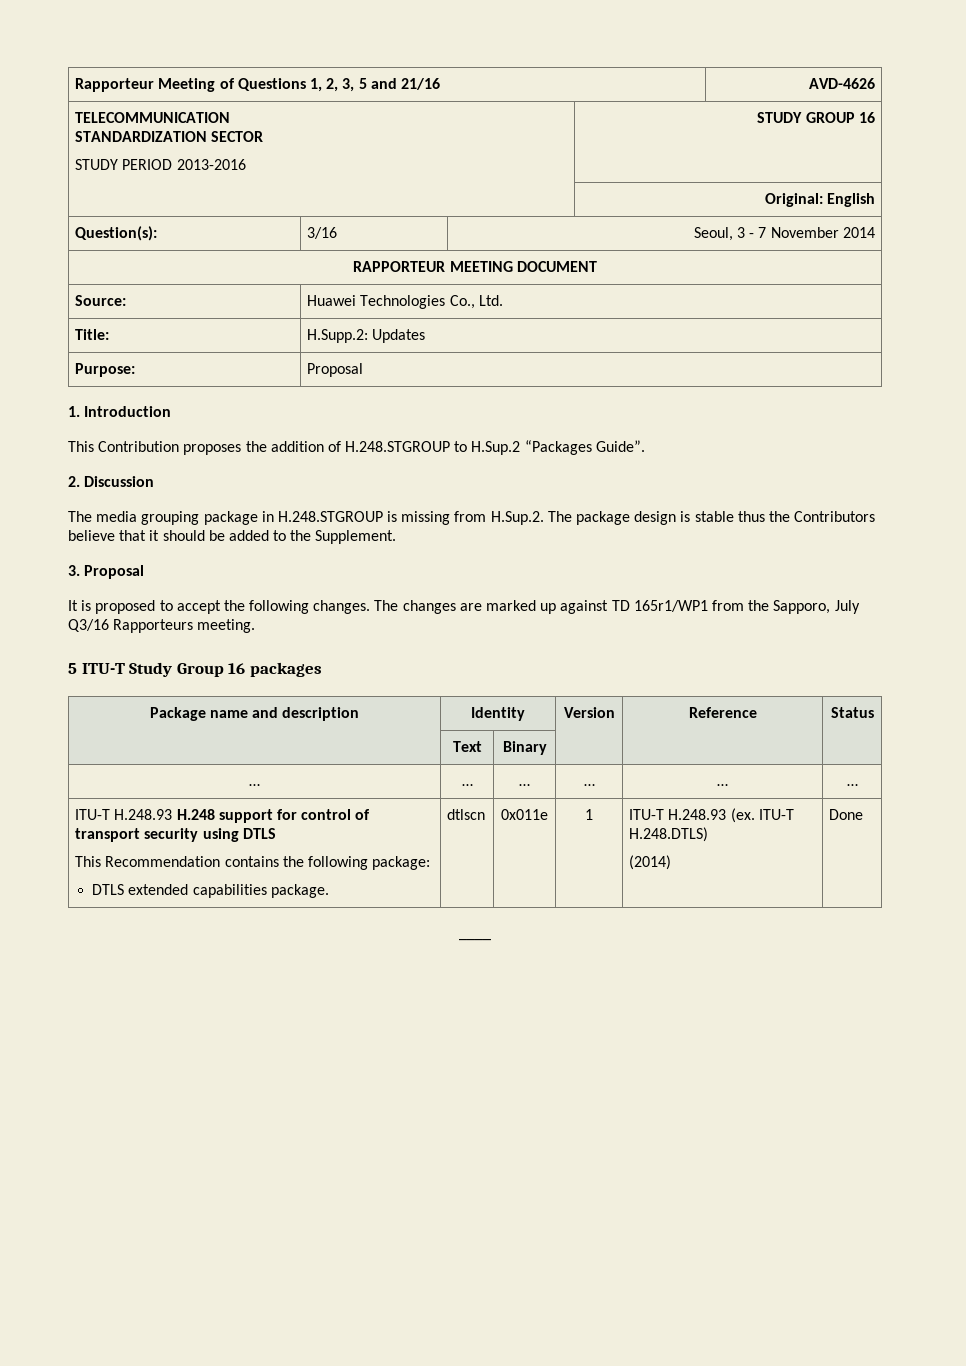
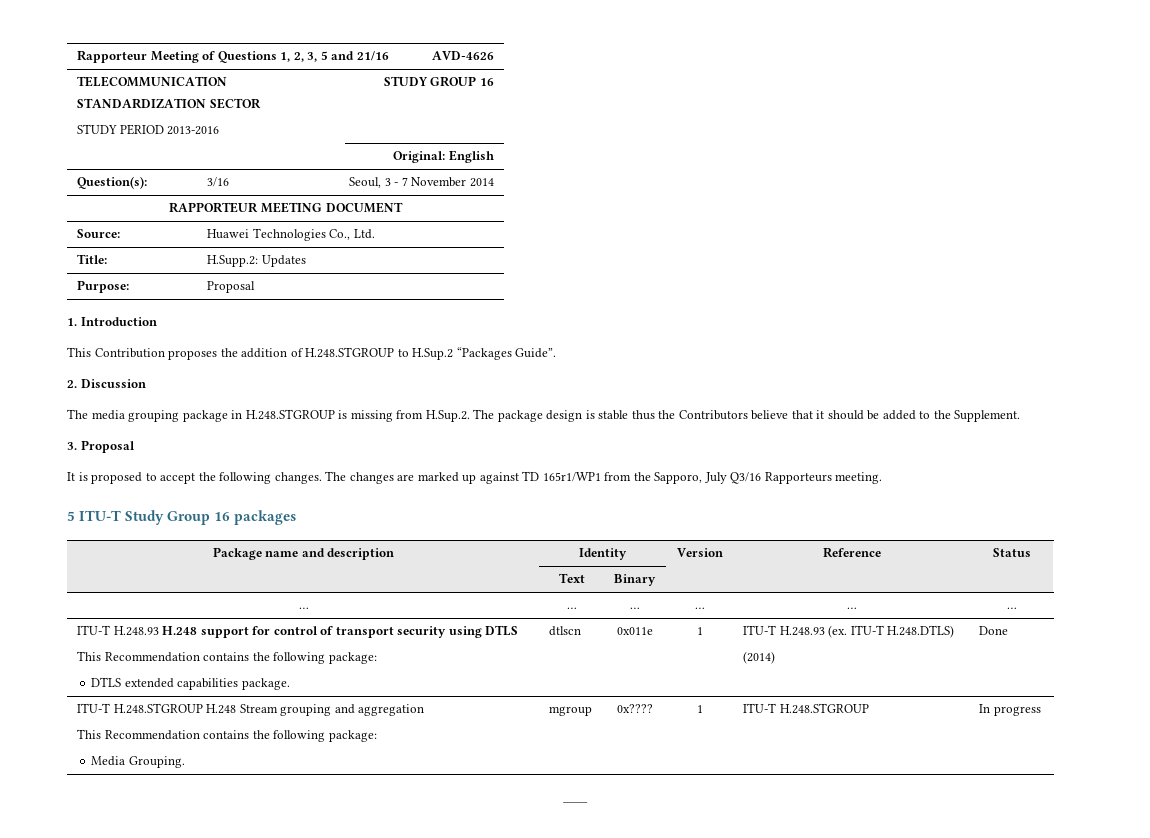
(864, 814) none -> [77,703,425,716] [77,729,377,742] [91,756,185,768] [549,706,593,716] [616,704,653,713] [696,705,703,713] [743,703,869,714] [979,704,1041,716] // ITU-T H.248.STGROUP H.248 Stream grouping and aggregation // This Recommendation contains the following package: // Media Grouping. | mgroup | 0x???? | 1 | ITU-T H.248.STGROUP | In progress

